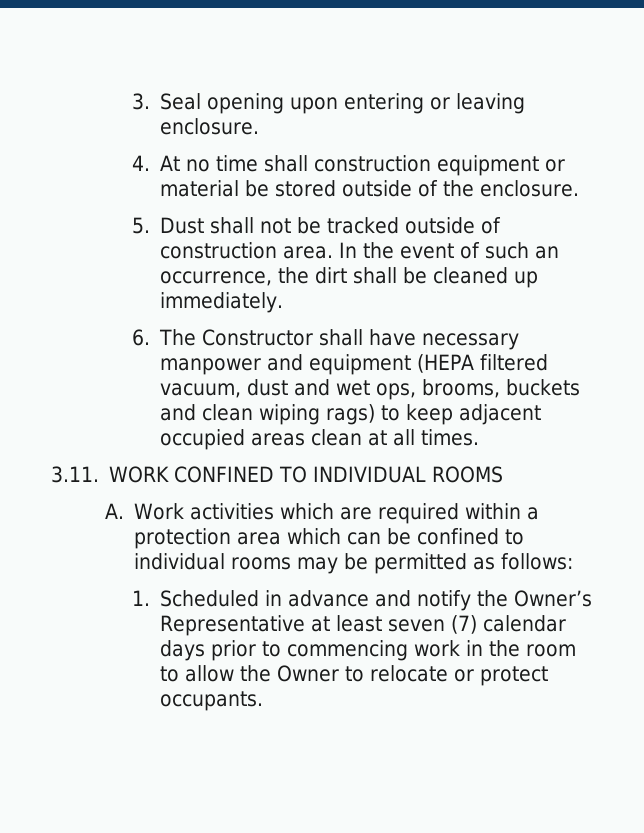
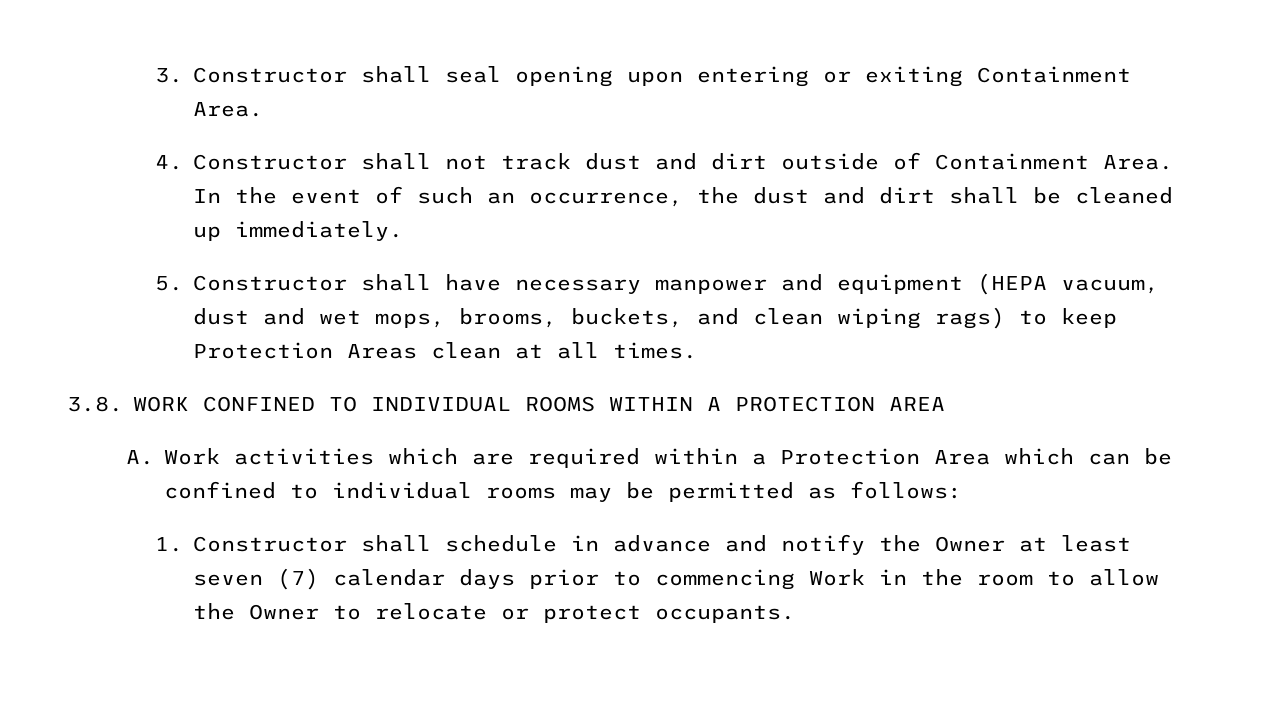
[160,93,202,110] Seal -> [193,66,502,83] Constructor shall seal
[456,93,526,114] [160,118,260,135] [131,155,566,176] [160,180,580,197] [131,217,502,234] [160,242,334,259] leaving enclosure. // 4. At no time shall construction equipment or material be stored outside of the enclosure. // 5. Dust shall not be tracked outside of construction area. -> [865,66,1132,87] [193,102,264,117] [155,152,1174,170] exiting Containment Area. // 4. Constructor shall not track dust and dirt outside of Containment Area.
(310, 275) none -> [753,187,866,204] dust and
[131,329,197,346] 6. The -> [155,276,184,291] 5.
[480,354,549,371] filtered -> (1048, 284) none
[376,379,581,400] ops, brooms, buckets -> [375,308,684,328] mops, brooms, buckets,
[459,404,542,425] [160,429,306,450] adjacent occupied areas -> [193,342,418,359] Protection Areas
[51,466,99,483] 3.11. -> [67,396,123,412] 3.8.
(504, 474) none -> [609,396,945,412] WITHIN A PROTECTION AREA
[134,528,282,549] protection area -> [779,448,990,465] Protection Area
[160,590,260,607] Scheduled -> [193,535,558,552] Constructor shall schedule
[514,590,593,607] [160,615,306,636] Owner’s Representative -> [935,536,1006,552] Owner
[414,640,461,657] work -> [809,569,866,586] Work

